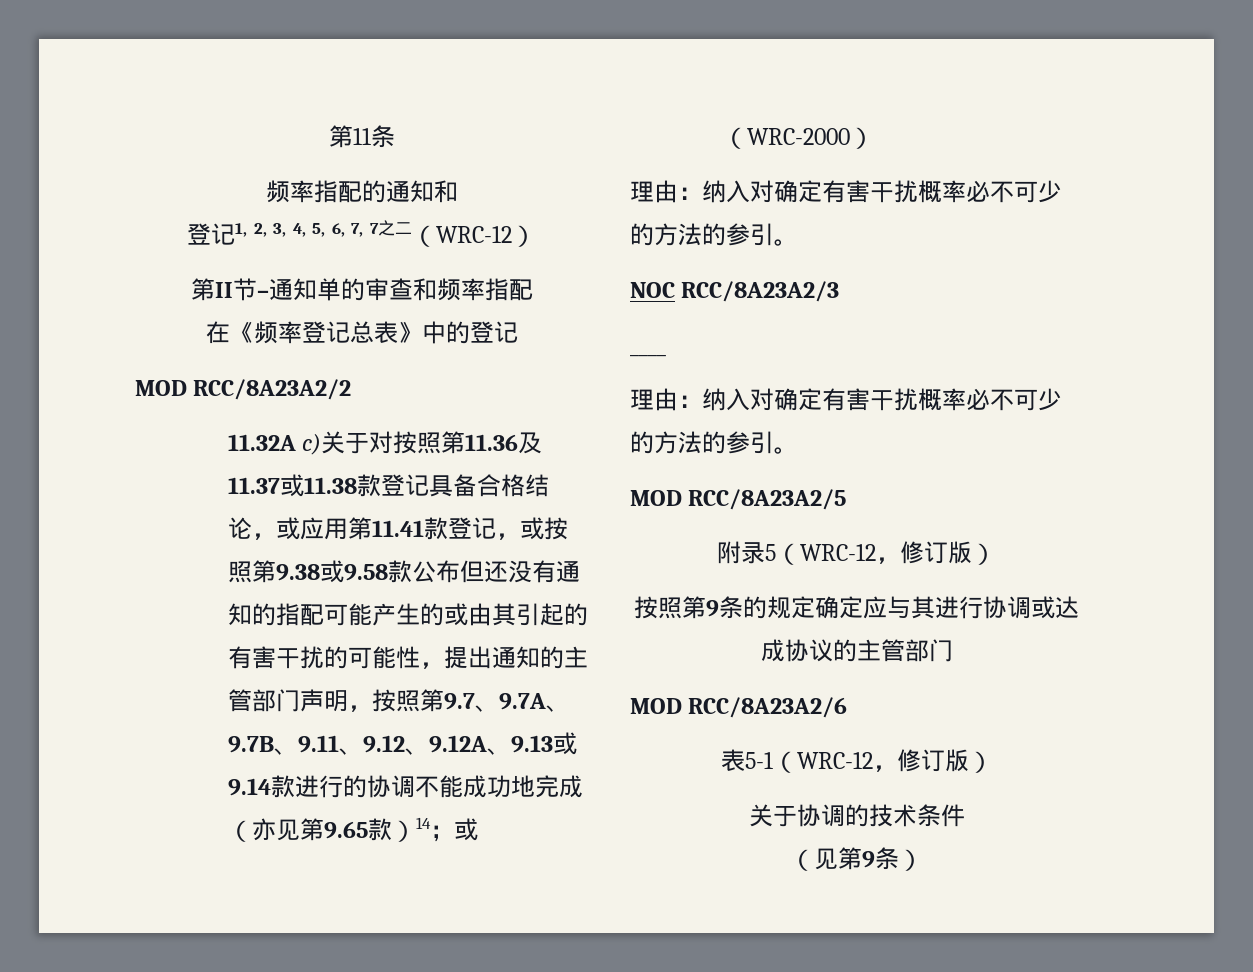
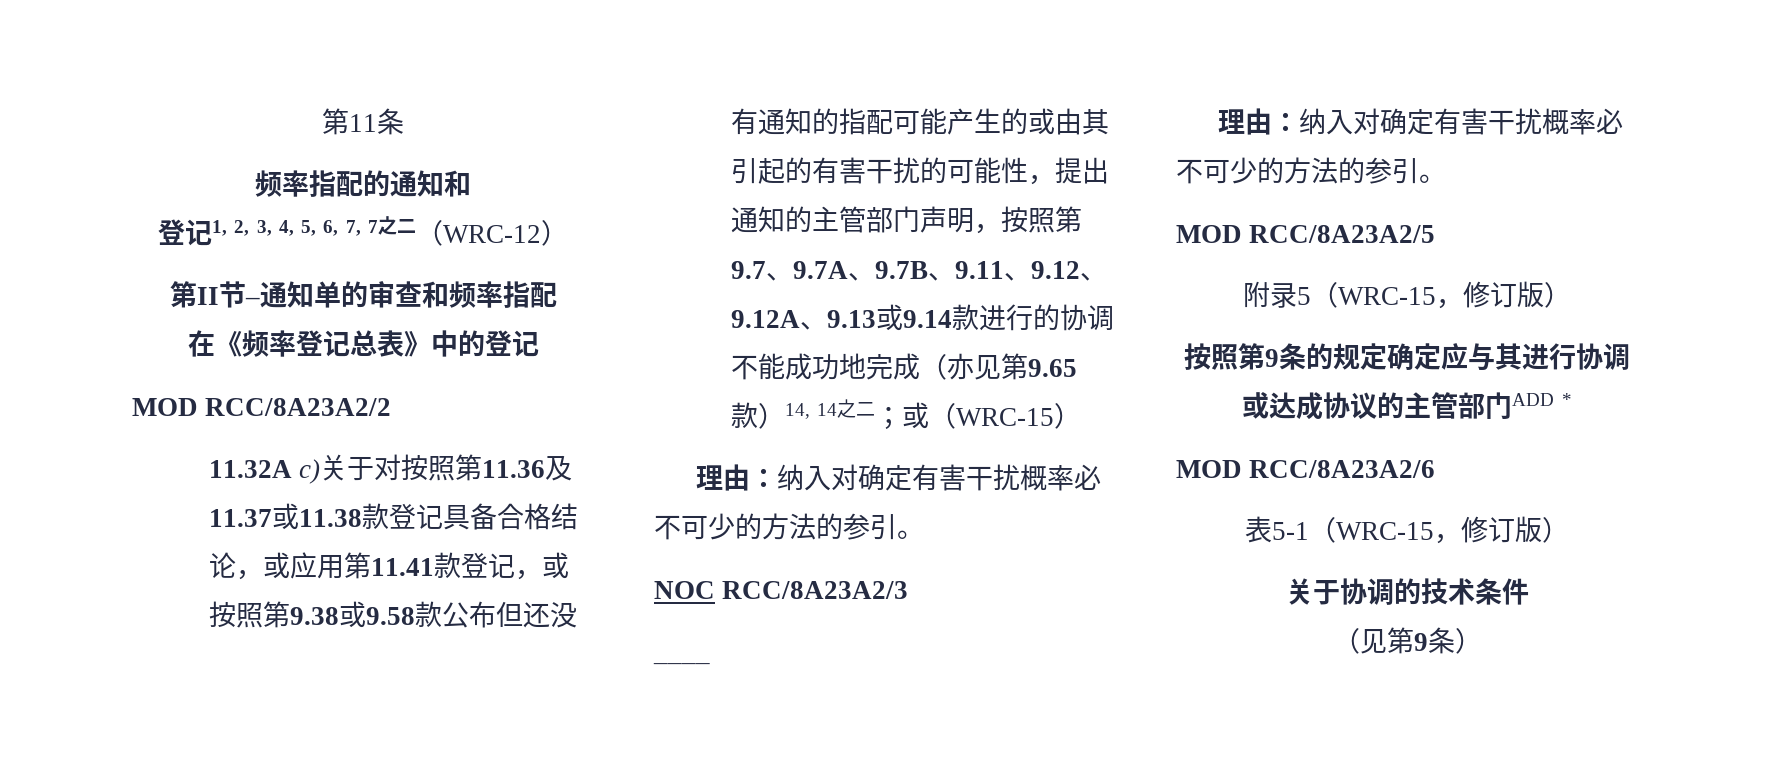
[415,817,478,842] [722,127,850,149] 14；或（WRC-2000 -> [784,399,1054,430] 14, 14之二；或（WRC-15
[800,544,876,561] WRC-12 -> [1338,287,1436,305] WRC-15
(953, 650) none -> [1512,393,1572,406] ADD *
[796,752,873,769] WRC-12 -> [1336,522,1434,540] WRC-15

